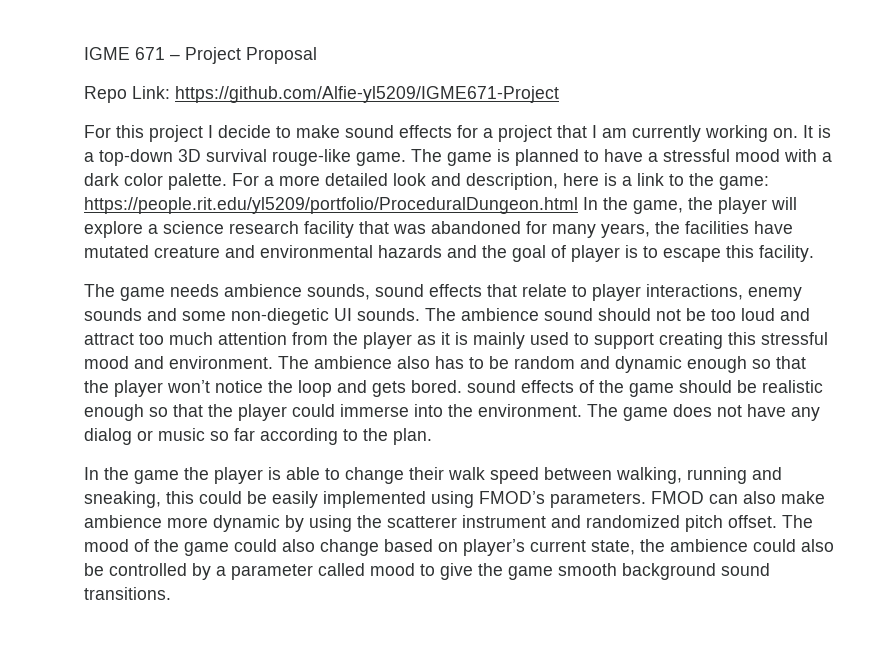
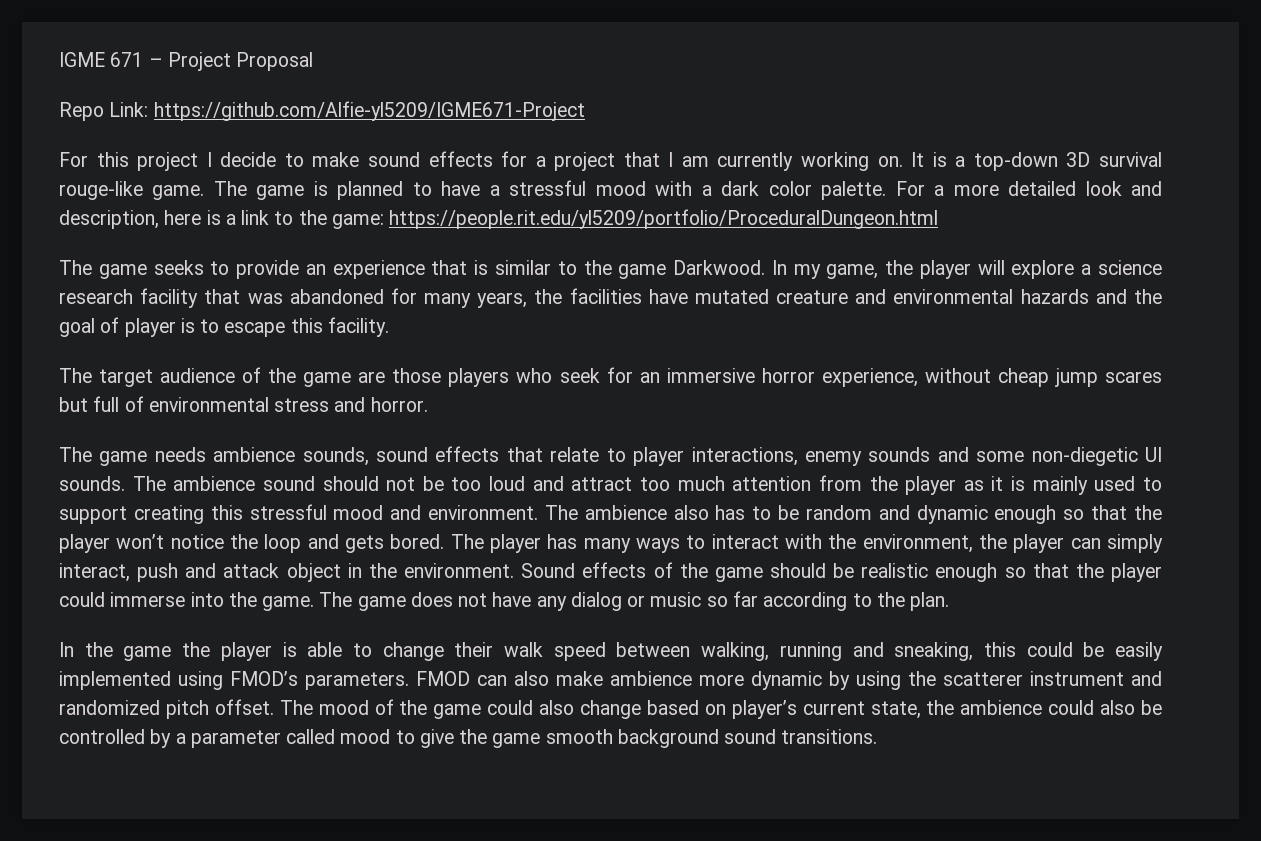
[583,197,628,210] In the -> [59,260,821,279] // The game seeks to provide an experience that is similar to the game Darkwood. In my
(814, 253) none -> [59,367,1162,387] [59,396,428,412] // The target audience of the game are those players who seek for an immersive horror experience, without cheap jump scares but full of environmental stress and horror.
[467,380,516,393] sound -> [450,534,1164,553] [59,563,576,582] The player has many ways to interact with the environment, the player can simply interact, push and attack object in the environment. Sound
[478,404,582,417] environment. -> [262,596,315,611] game.

